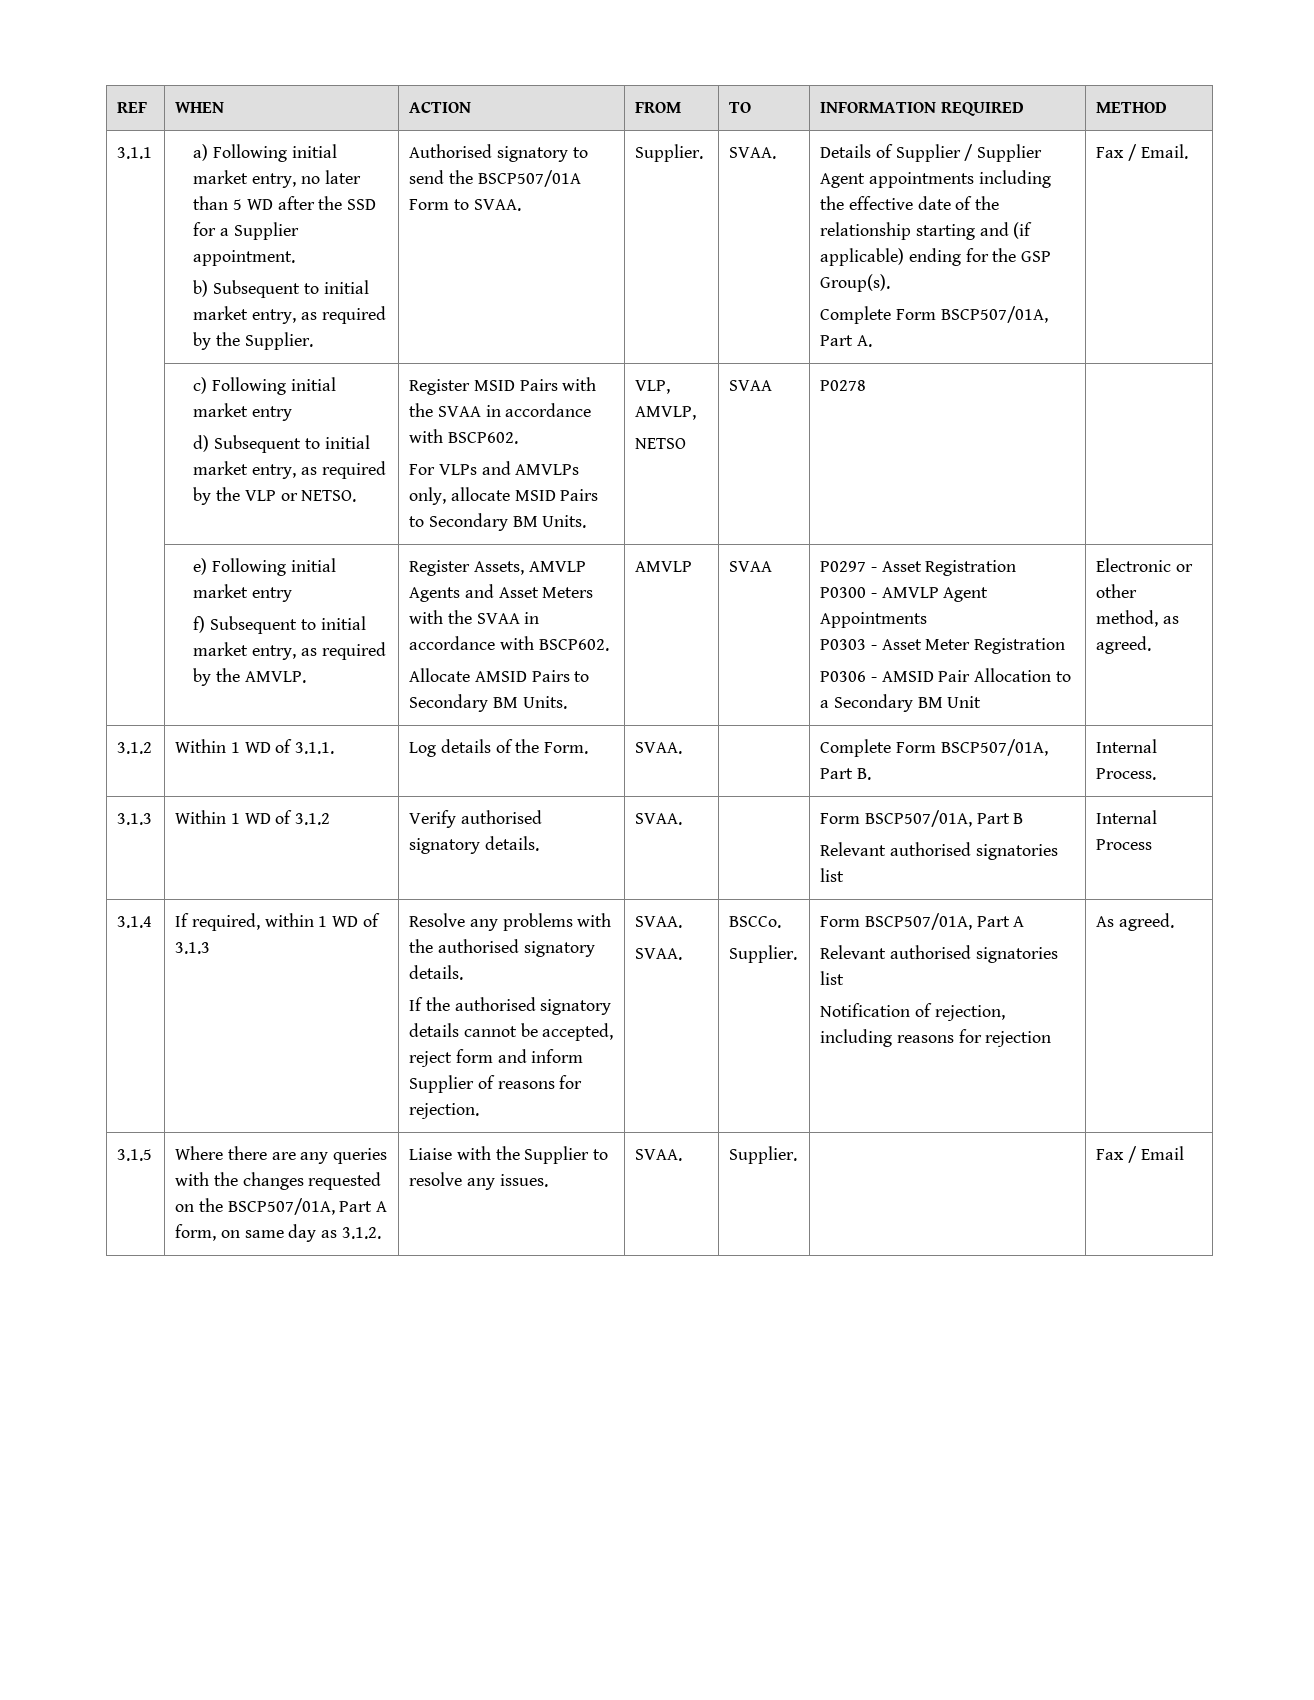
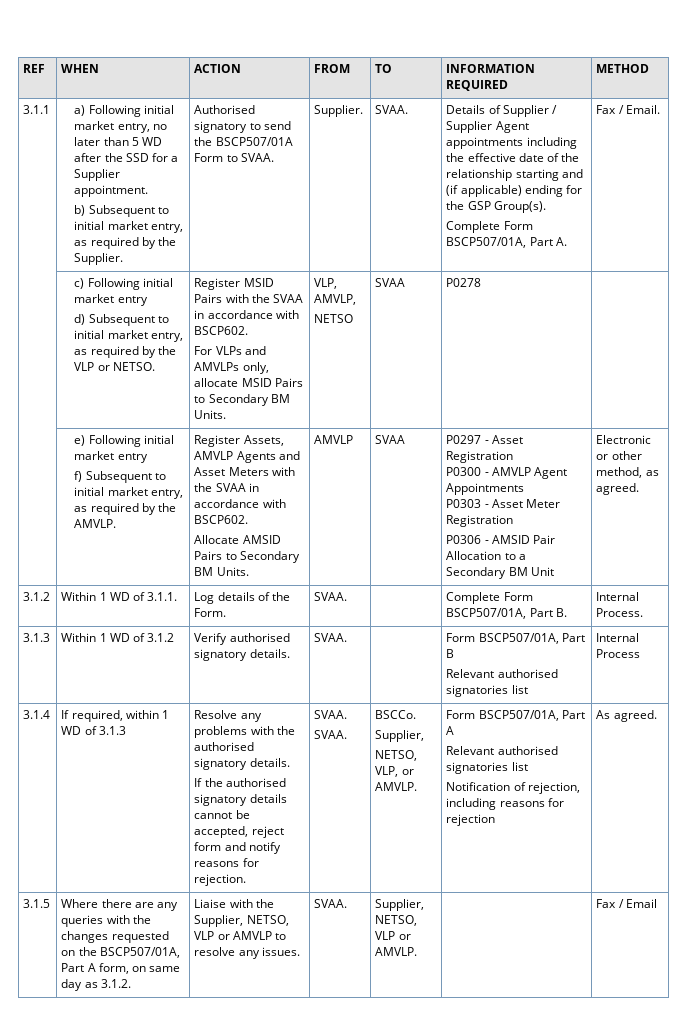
[531,1049,584,1063] [409,1075,495,1093] inform Supplier of -> [248,842,281,854] notify
[729,945,798,963] Supplier. -> [375,730,425,742] [375,750,418,761] [375,766,414,777] [375,782,418,791] Supplier, // NETSO, VLP, or AMVLP.
[524,1146,590,1164] Supplier -> [194,915,289,927] [194,931,272,940] Supplier, NETSO, VLP or AMVLP
[729,1146,798,1164] Supplier. -> [375,899,425,911] [375,915,418,926] [375,931,411,940] [375,947,418,956] Supplier, NETSO, VLP or AMVLP.

